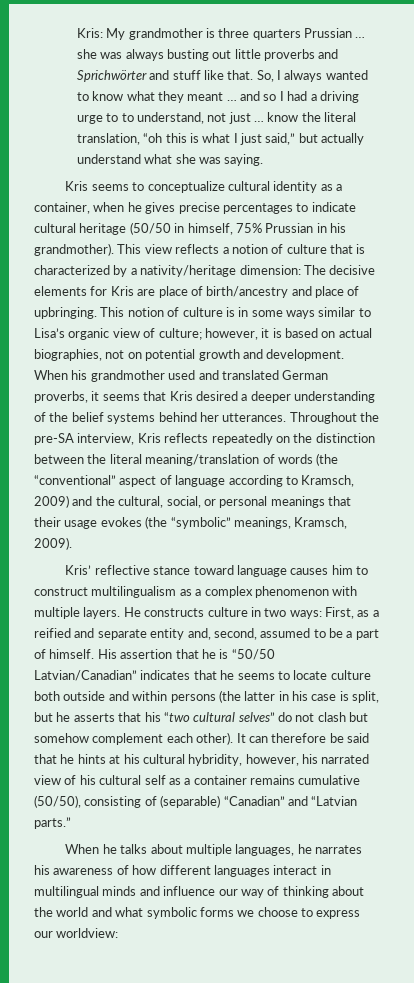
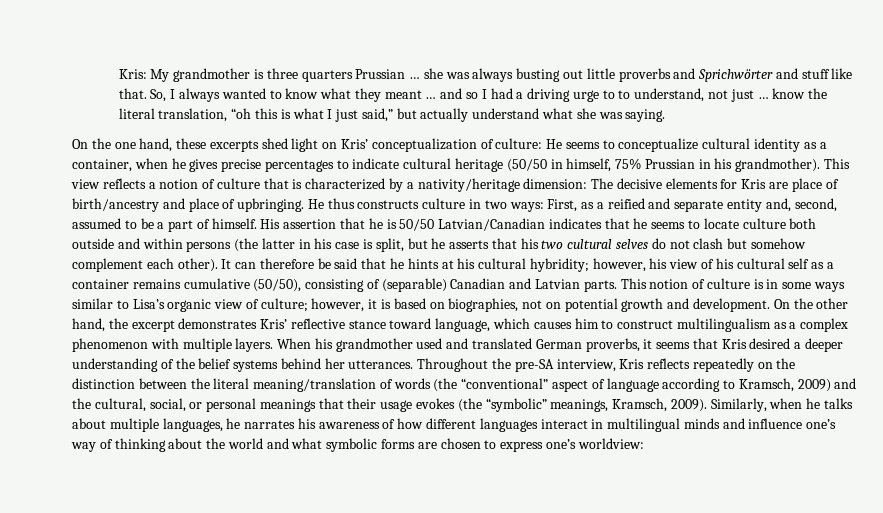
[65,181,89,191] Kris -> [72,138,563,152] On the one hand, these excerpts shed light on Kris’ conceptualization of culture: He
(97, 313) none -> [307,198,837,212] [72,218,817,232] [72,238,806,252] [72,258,834,272] [72,278,617,292] He thus constructs culture in two ways: First, as a reified and separate entity and, second, assumed to be a part of himself. His assertion that he is 50/50 Latvian/Canadian indicates that he seems to locate culture both outside and within persons (the latter in his case is split, but he asserts that his two cultural selves do not clash but somehow complement each other). It can therefore be said that he hints at his cultural hybridity; however, his view of his cultural self as a container remains cumulative (50/50), consisting of (separable) Canadian and Latvian parts.
[338,328,372,338] actual -> (445, 305) none
(345, 355) none -> [773,298,849,309] [72,318,849,332] [72,338,274,352] On the other hand, the excerpt demonstrates Kris’ reflective stance toward language, which causes him to construct multilingualism as a complex phenomenon with multiple layers.
[65,565,369,577] [34,586,358,598] [34,607,379,619] [34,628,379,640] [34,649,275,660] [34,670,371,681] [34,690,380,703] [34,712,369,722] [34,732,369,745] [34,754,370,766] [34,775,361,785] [34,795,358,808] [34,817,71,829] [65,844,100,854] // Kris’ reflective stance toward language causes him to construct multilingualism as a complex phenomenon with multiple layers. He constructs culture in two ways: First, as a reified and separate entity and, second, assumed to be a part of himself. His assertion that he is “50/50 Latvian/Canadian” indicates that he seems to locate culture both outside and within persons (the latter in his case is split, but he asserts that his “two cultural selves” do not clash but somehow complement each other). It can therefore be said that he hints at his cultural hybridity, however, his narrated view of his cultural self as a container remains cumulative (50/50), consisting of (separable) “Canadian” and “Latvian parts.” // When -> [710,398,803,412] Similarly, when
[218,889,238,896] our -> [806,419,837,429] one’s
[237,907,298,917] we choose -> [417,438,481,449] are chosen
[34,931,53,938] our -> [545,439,576,449] one’s

